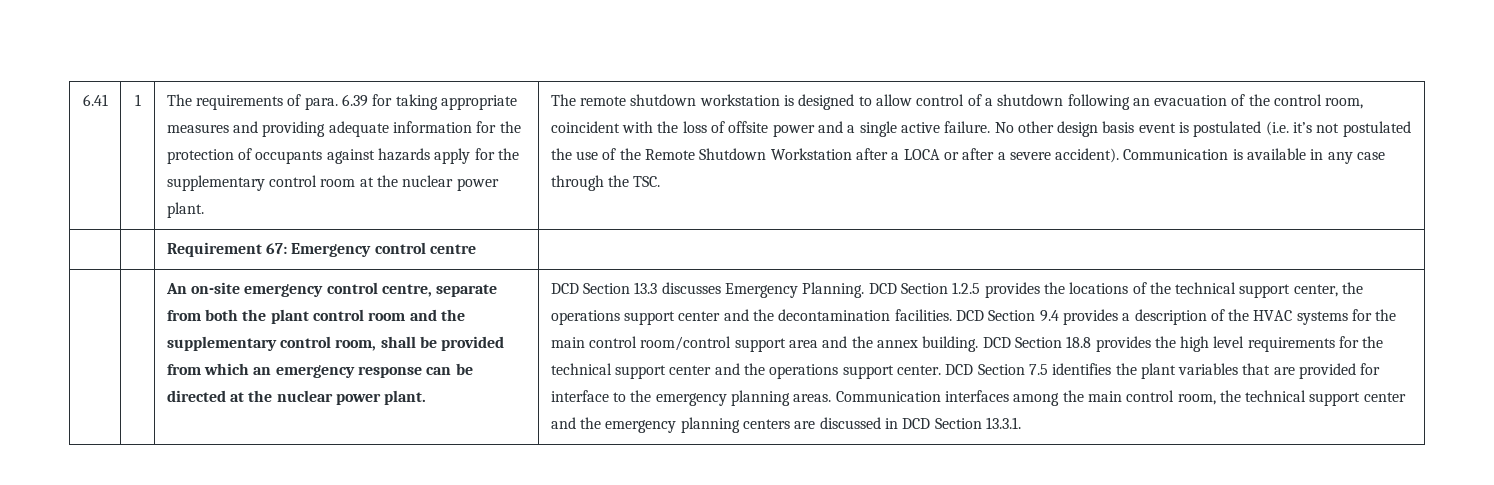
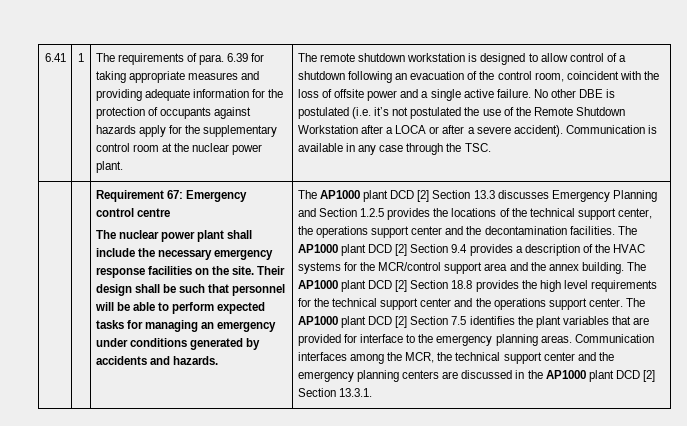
[1057,121,1176,137] design basis event -> [579,89,604,98] DBE
[165,282,498,297] [166,309,465,324] [166,336,505,351] [166,363,473,378] [166,390,427,405] [550,283,579,294] | // | | An on-site emergency control centre, separate from both the plant control room and the supplementary control room, shall be provided from which an emergency response can be directed at the nuclear power plant. | DCD -> [95,230,253,242] [95,248,274,260] [95,266,286,278] [95,284,286,296] [94,302,266,314] [95,320,277,332] [95,338,261,350] [95,356,219,365] [297,190,430,202] // The nuclear power plant shall include the necessary emergency response facilities on the site. Their design shall be such that personnel will be able to perform expected tasks for managing an emergency under conditions generated by accidents and hazards. | The AP1000 plant DCD [2]
[802,282,897,298] Planning. DCD -> [612,190,657,202] [297,208,316,217] Planning and
[955,310,984,321] DCD -> [617,226,637,235] [297,244,408,256] The AP1000 plant DCD [2]
[550,336,732,351] main control room/control -> [378,262,442,271] MCR/control
[982,337,1011,348] DCD -> [626,262,646,271] [297,280,408,292] The AP1000 plant DCD [2]
[945,364,974,375] DCD -> [625,298,645,307] [297,316,408,328] The AP1000 plant DCD [2]
[1087,390,1216,405] main control room, -> [405,352,435,363] MCR,
[902,418,931,429] DCD -> [527,370,655,382] the AP1000 plant DCD [2]

